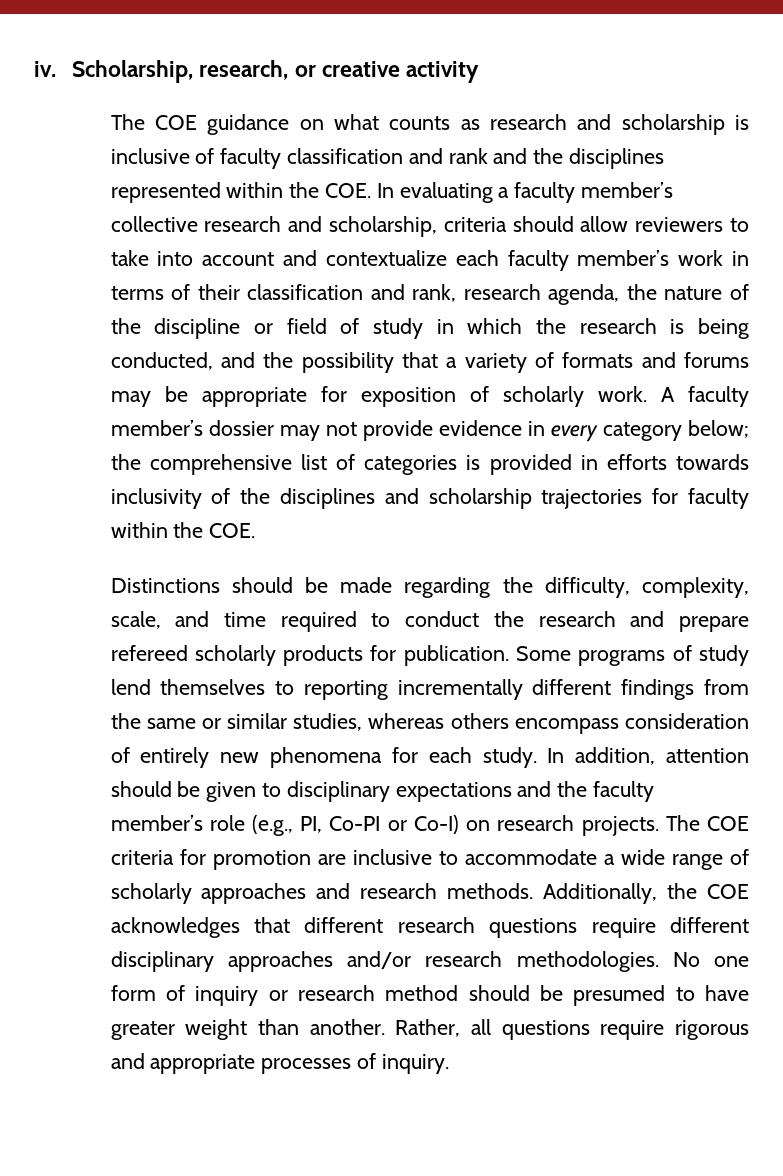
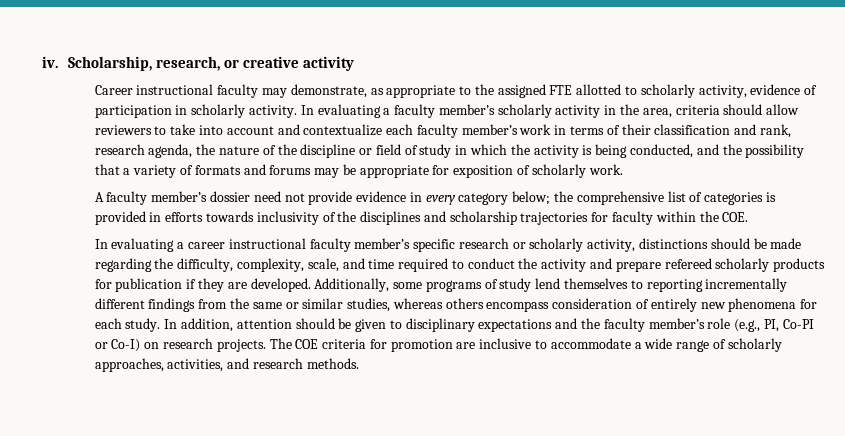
[110,114,749,135] [110,148,665,169] [110,182,371,203] The COE guidance on what counts as research and scholarship is inclusive of faculty classification and rank and the disciplines represented within the COE. -> [94,84,818,98] [94,104,298,118] Career instructional faculty may demonstrate, as appropriate to the assigned FTE allotted to scholarly activity, evidence of participation in scholarly activity.
[110,216,437,237] collective research and scholarship, -> [497,104,672,118] scholarly activity in the area,
[579,318,657,334] research -> [533,145,579,158] activity
(647, 394) none -> (623, 169) //
[279,425,320,441] may -> [253,191,281,202] need
[110,578,220,593] Distinctions -> [94,238,709,252] In evaluating a career instructional faculty member’s specific research or scholarly activity, distinctions
[538,611,616,627] research -> [541,259,587,272] activity
[403,645,572,666] publication. Some -> [115,278,423,292] publication if they are developed. Additionally, some
[201,883,307,904] approaches -> [94,358,224,372] approaches, activities,
[543,883,749,904] [110,917,749,938] [110,951,749,972] [110,985,749,1006] [110,1019,749,1040] [110,1053,449,1074] Additionally, the COE acknowledges that different research questions require different disciplinary approaches and/or research methodologies. No one form of inquiry or research method should be presumed to have greater weight than another. Rather, all questions require rigorous and appropriate processes of inquiry. -> (359, 363) none

